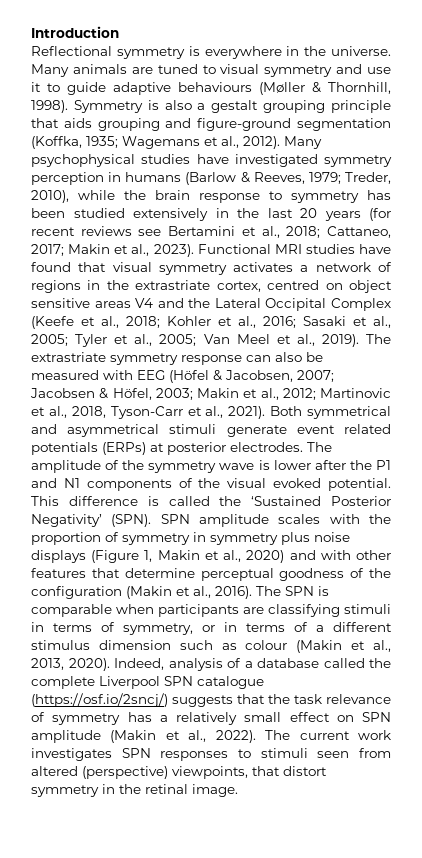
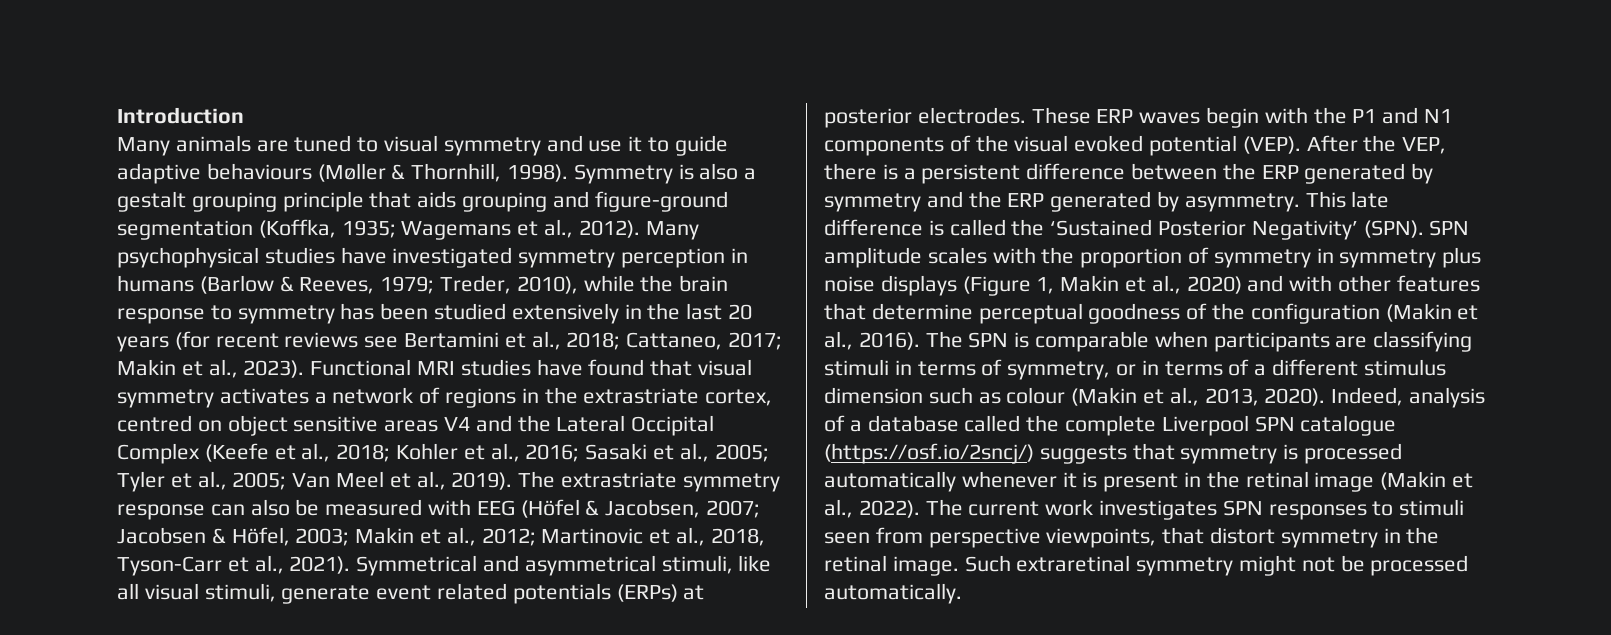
[31,46,391,59] Reflectional symmetry is everywhere in the universe. -> (244, 115) none
[270,406,391,419] [31,424,217,437] Both symmetrical and asymmetrical stimuli -> [356,555,772,576] [117,583,276,602] Symmetrical and asymmetrical stimuli, like all visual stimuli,
[307,442,332,452] [31,460,346,473] The amplitude of the symmetry wave is lower after -> [1031,107,1308,128] These ERP waves begin with
[328,478,391,491] [31,496,59,506] potential. This -> [1149,135,1447,156] [824,163,1434,184] [824,191,1390,212] potential (VEP). After the VEP, there is a persistent difference between the ERP generated by symmetry and the ERP generated by asymmetry. This late
[268,694,391,704] [31,712,391,725] [31,730,101,743] the task relevance of symmetry has a relatively small effect on SPN amplitude -> [1180,443,1403,464] [824,471,1375,492] symmetry is processed automatically whenever it is present in the retinal image
[31,766,168,779] altered (perspective) -> [928,528,1041,548] perspective
(238, 790) none -> [964,555,1469,576] [824,583,962,604] Such extraretinal symmetry might not be processed automatically.

